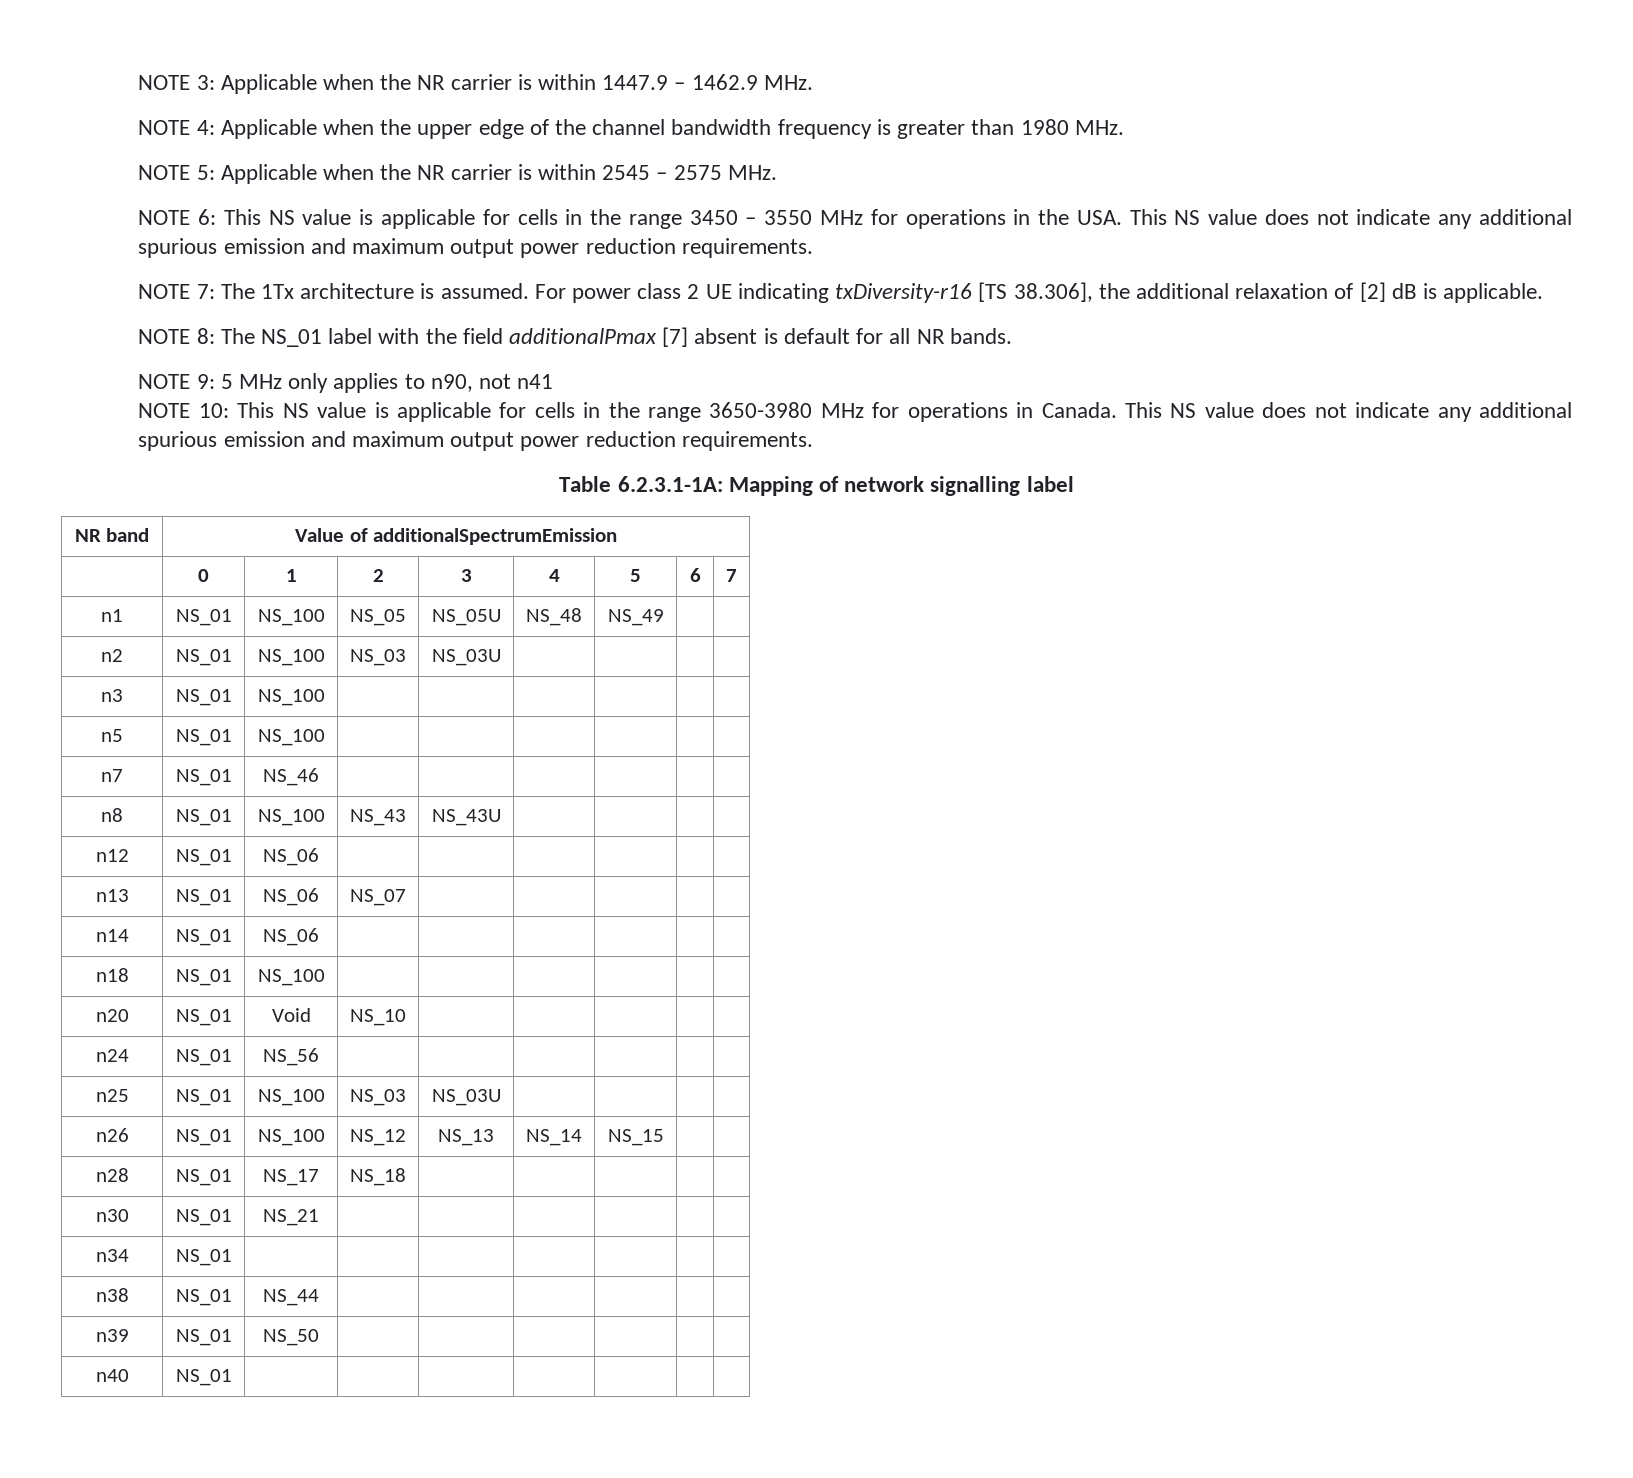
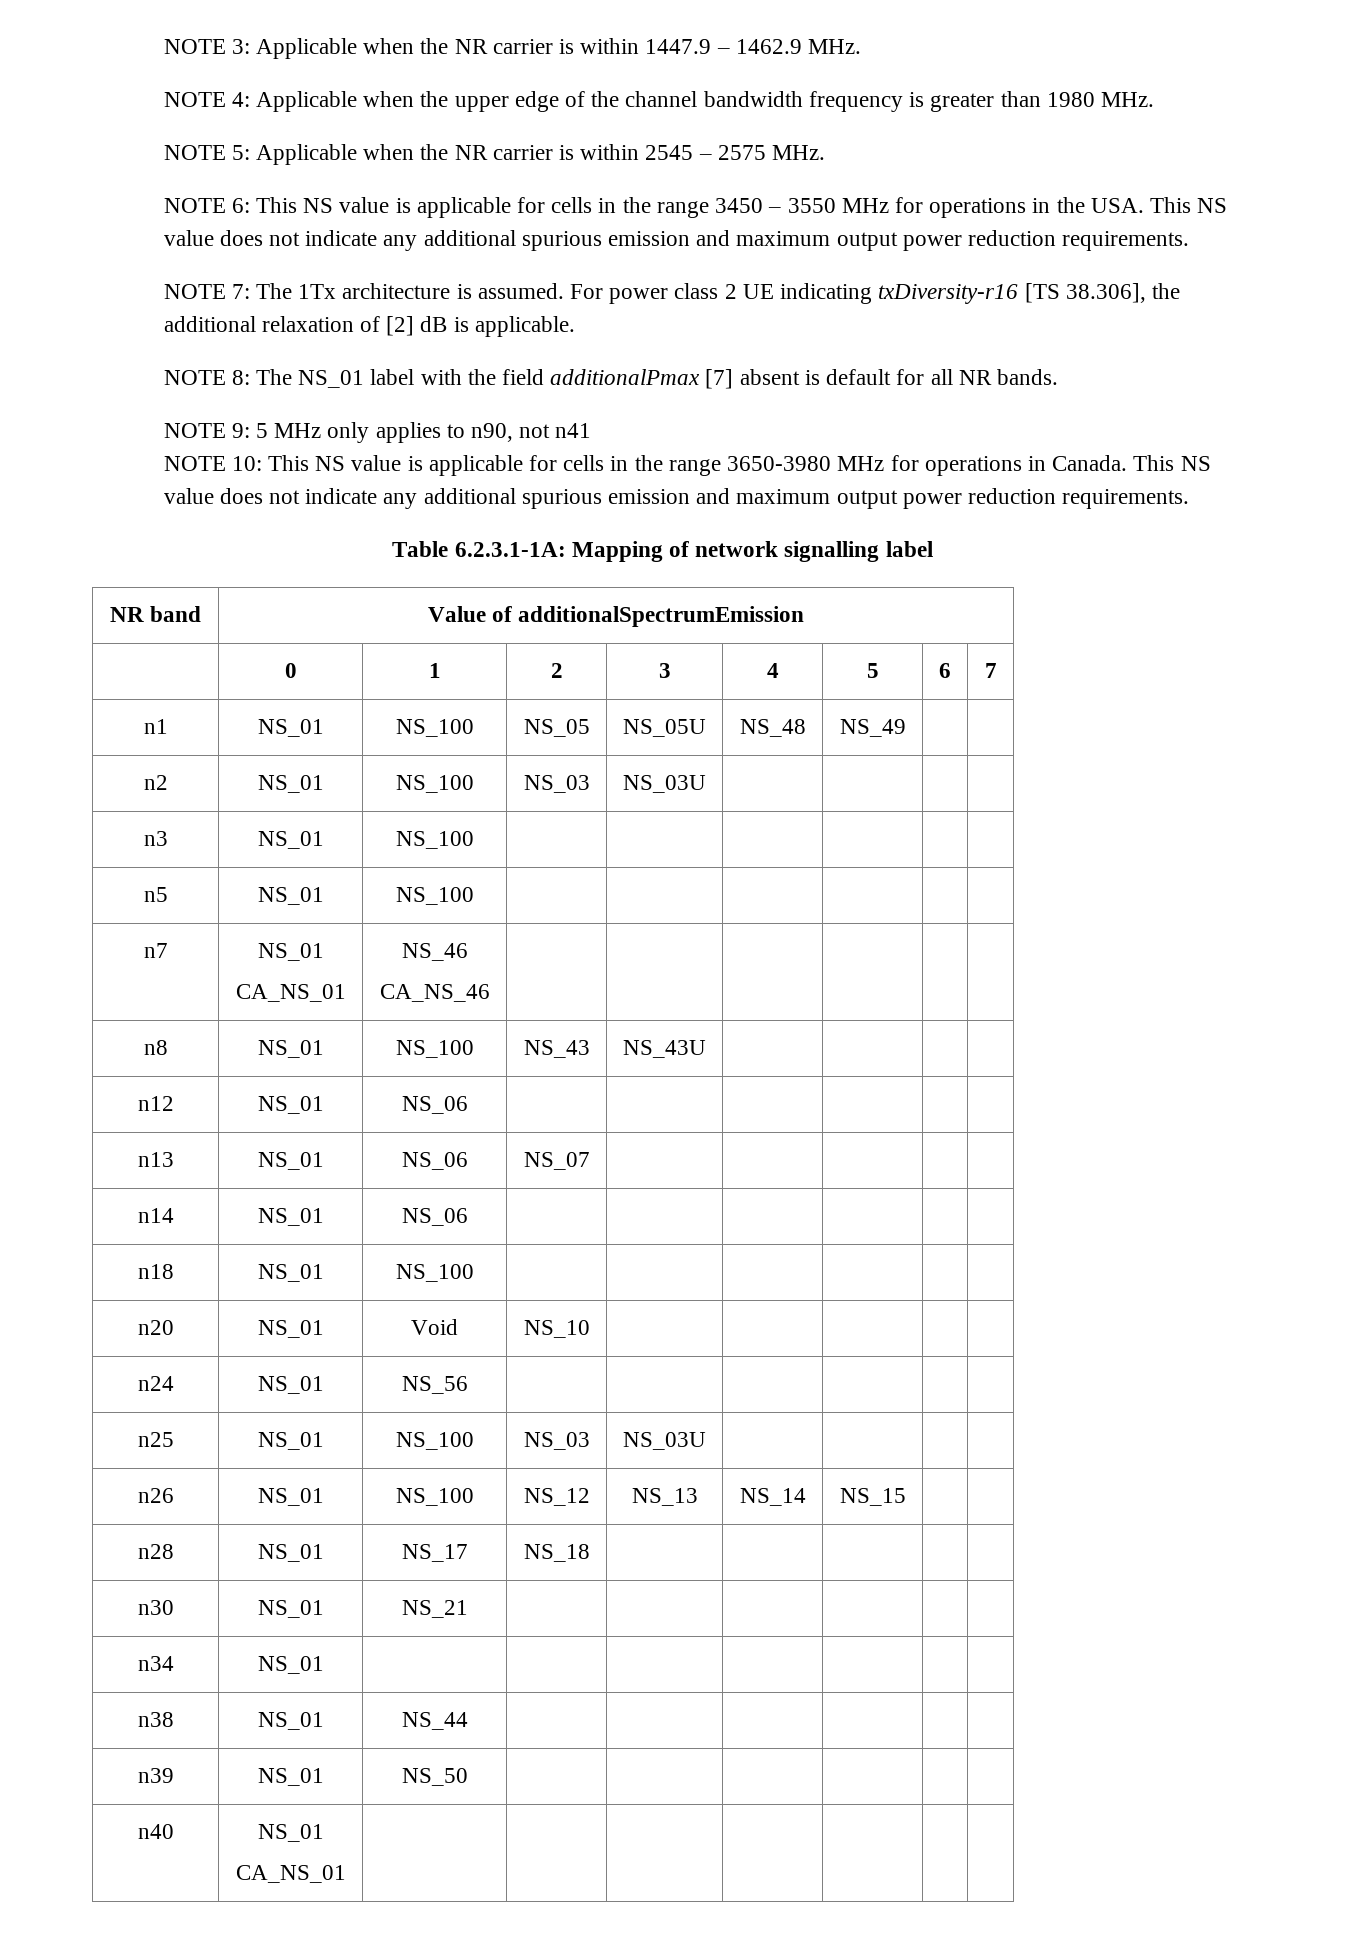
(232, 777) none -> [235,984,346,1002] // CA_NS_01
(319, 777) none -> [379,984,490,1002] // CA_NS_46
(232, 1377) none -> [235,1865,346,1883] // CA_NS_01

